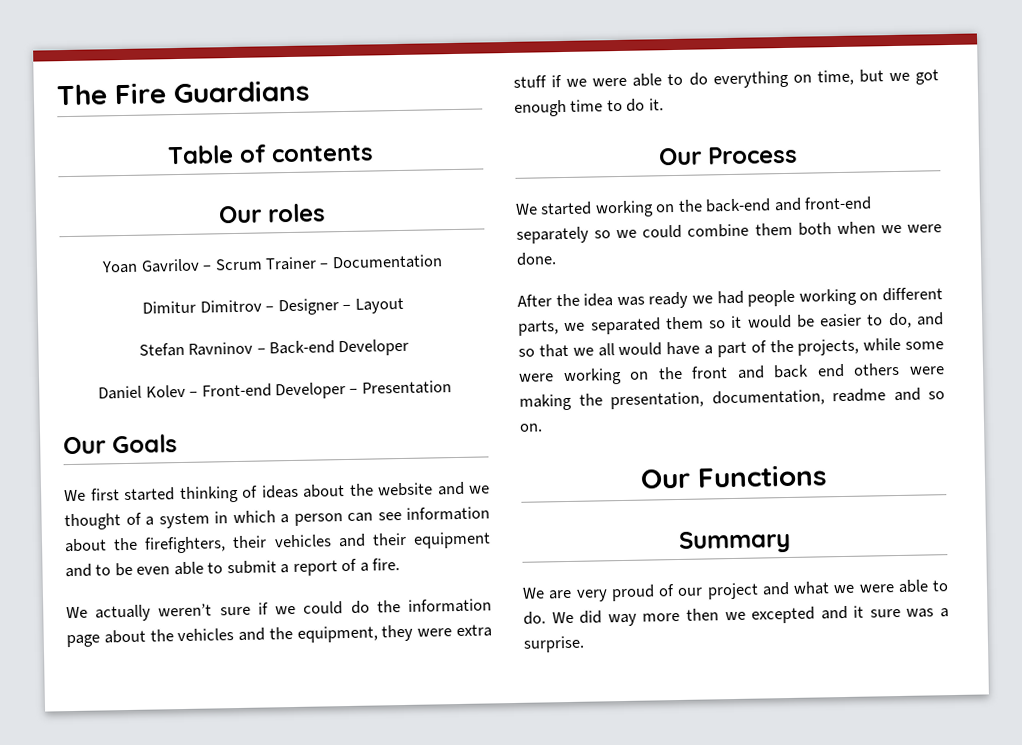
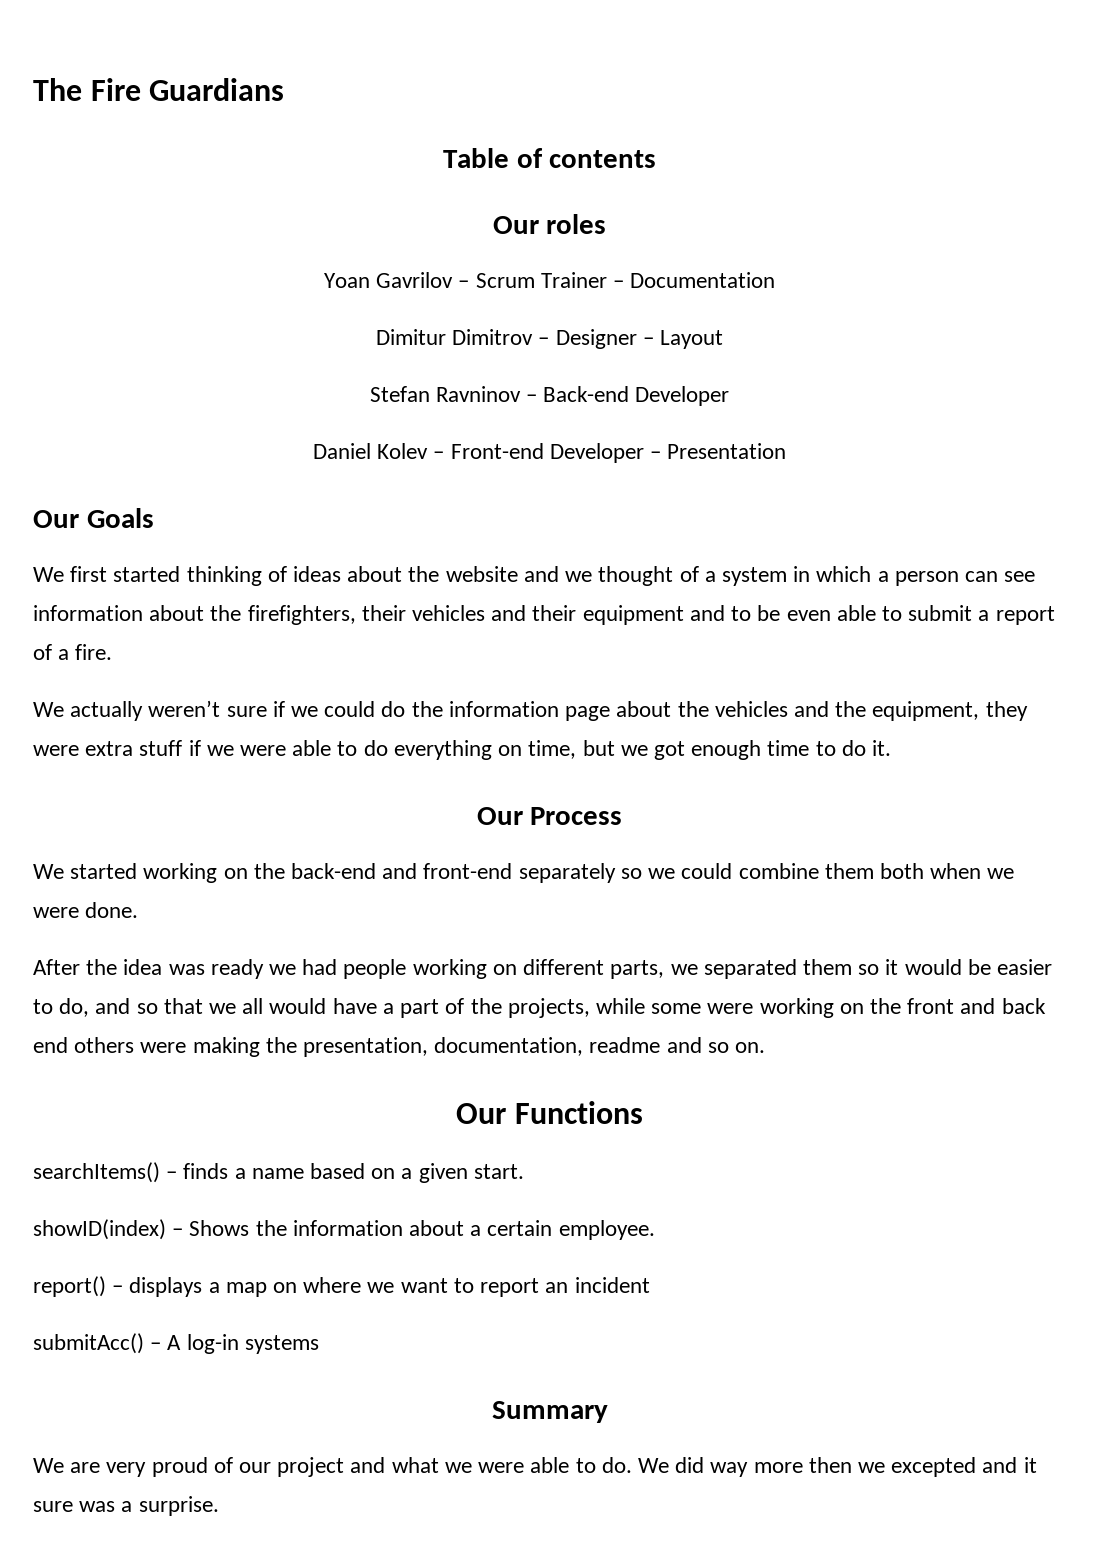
(828, 476) none -> [33,1162,524,1183] [33,1219,655,1240] [33,1276,650,1297] [33,1333,319,1354] // searchItems() – finds a name based on a given start. // showID(index) – Shows the information about a certain employee. // report() – displays a map on where we want to report an incident // submitAcc() – A log-in systems

